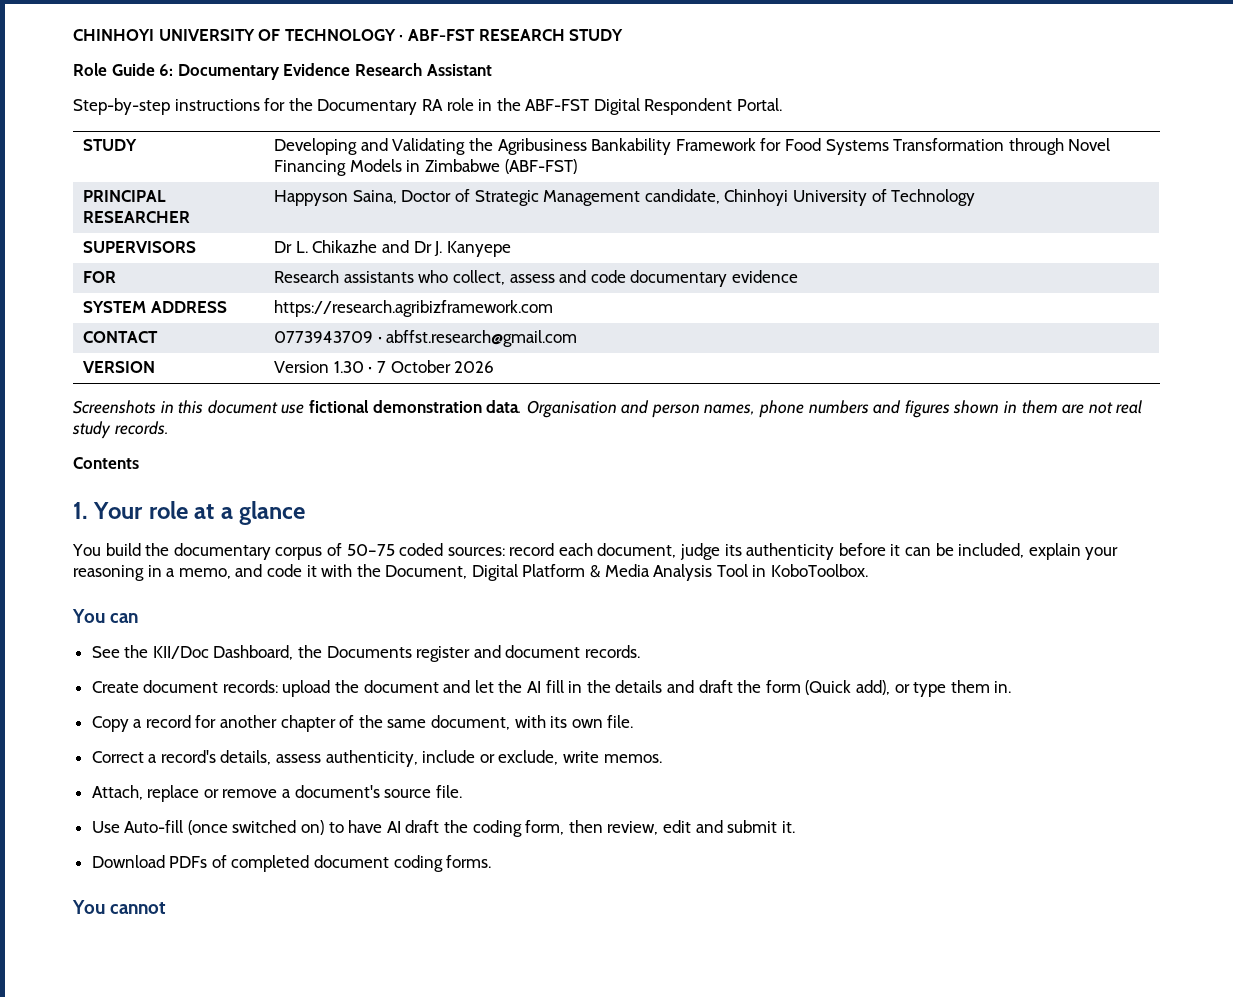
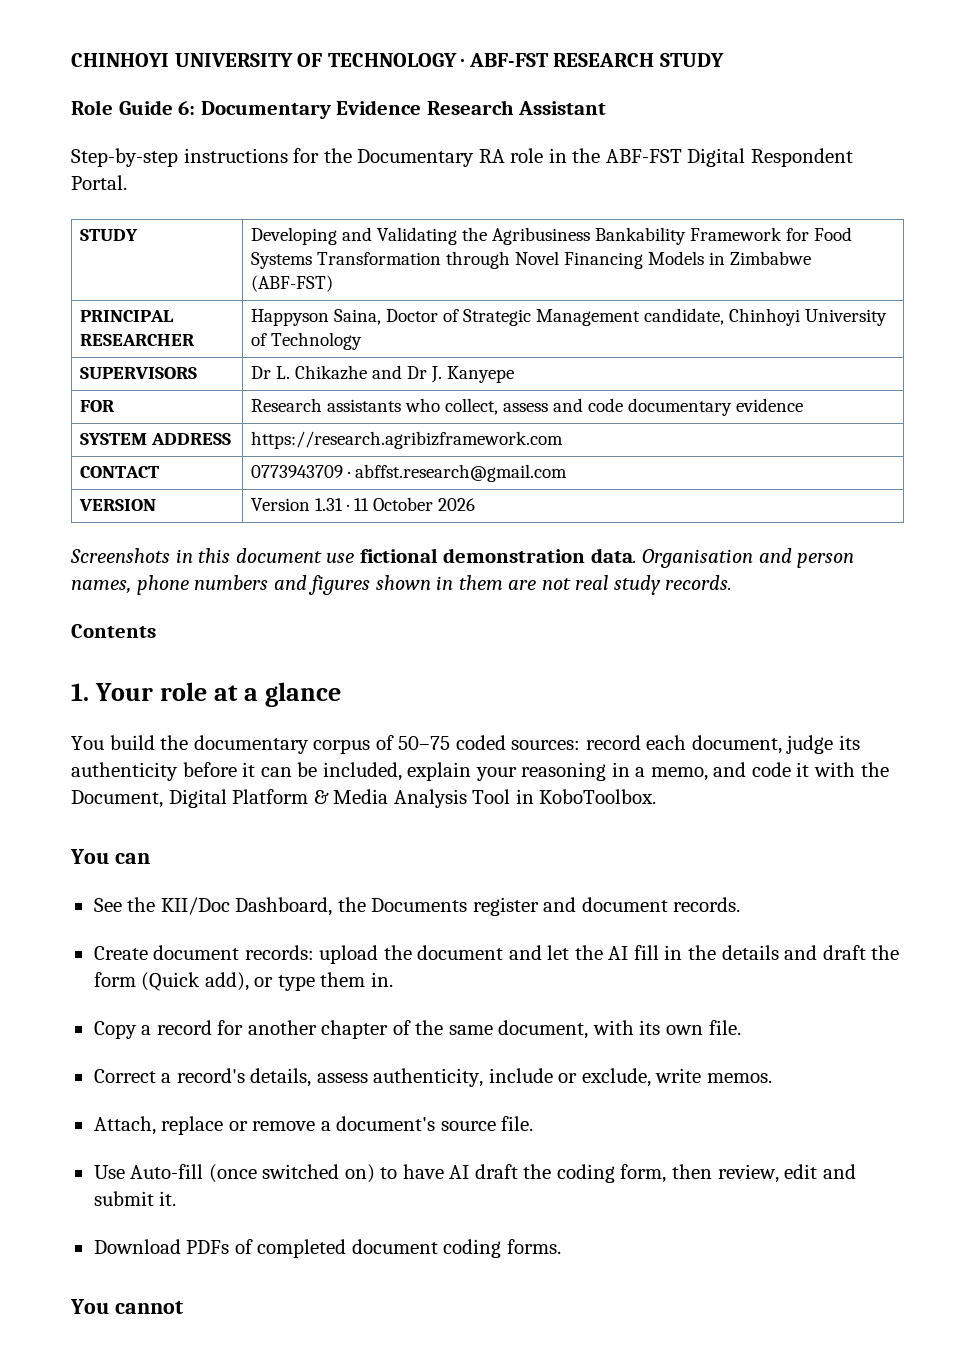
[333,361,387,373] 1.30 · 7 -> [314,498,369,511] 1.31 · 11

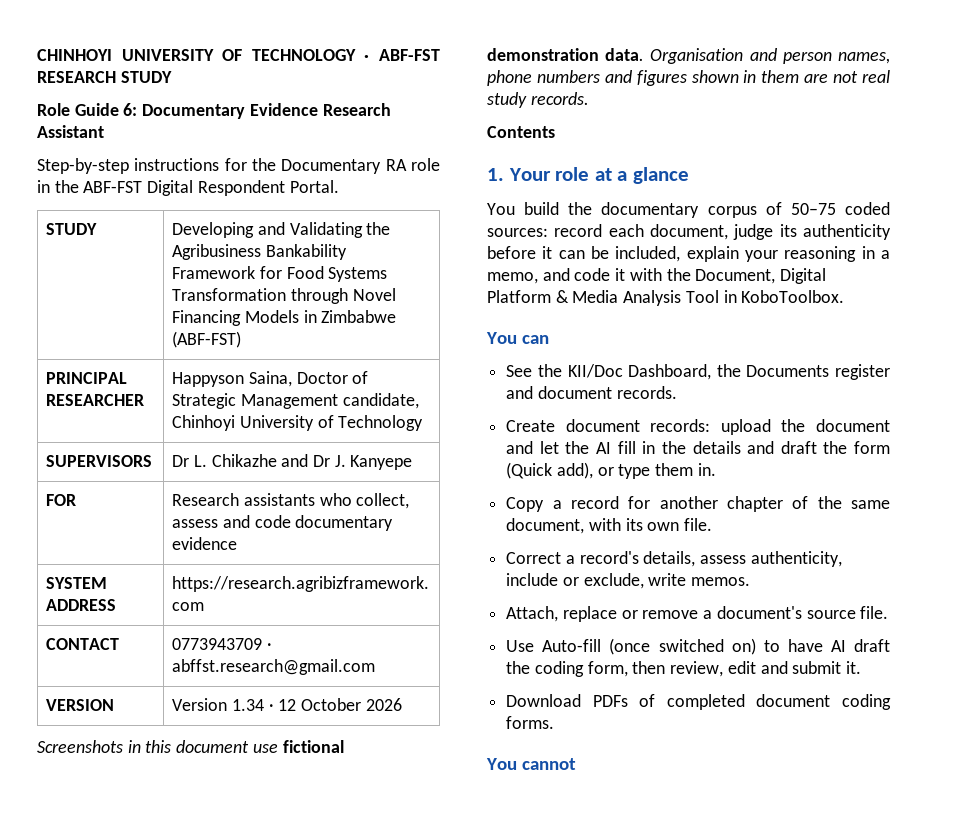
[314,498,369,511] 1.31 · 11 -> [231,699,297,711] 1.34 · 12

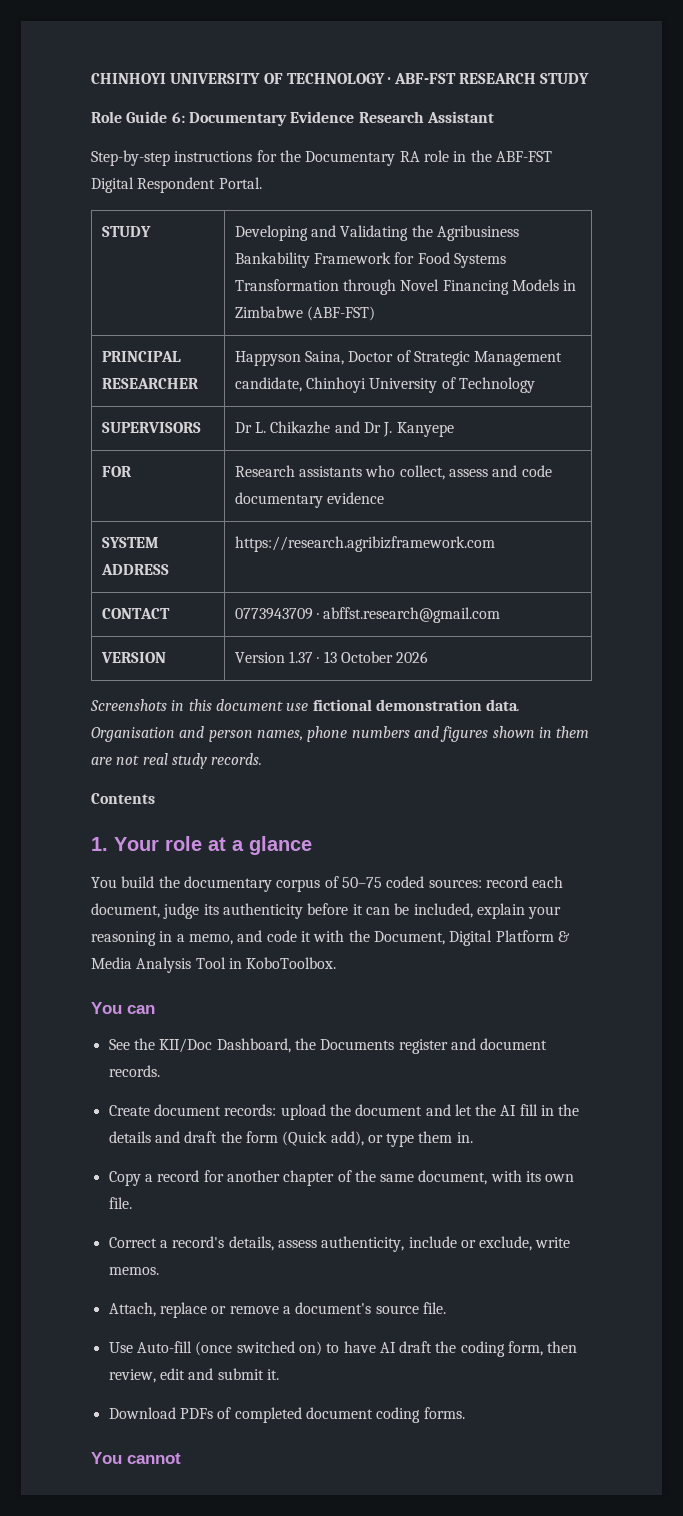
[231,699,297,711] 1.34 · 12 -> [289,651,337,663] 1.37 · 13

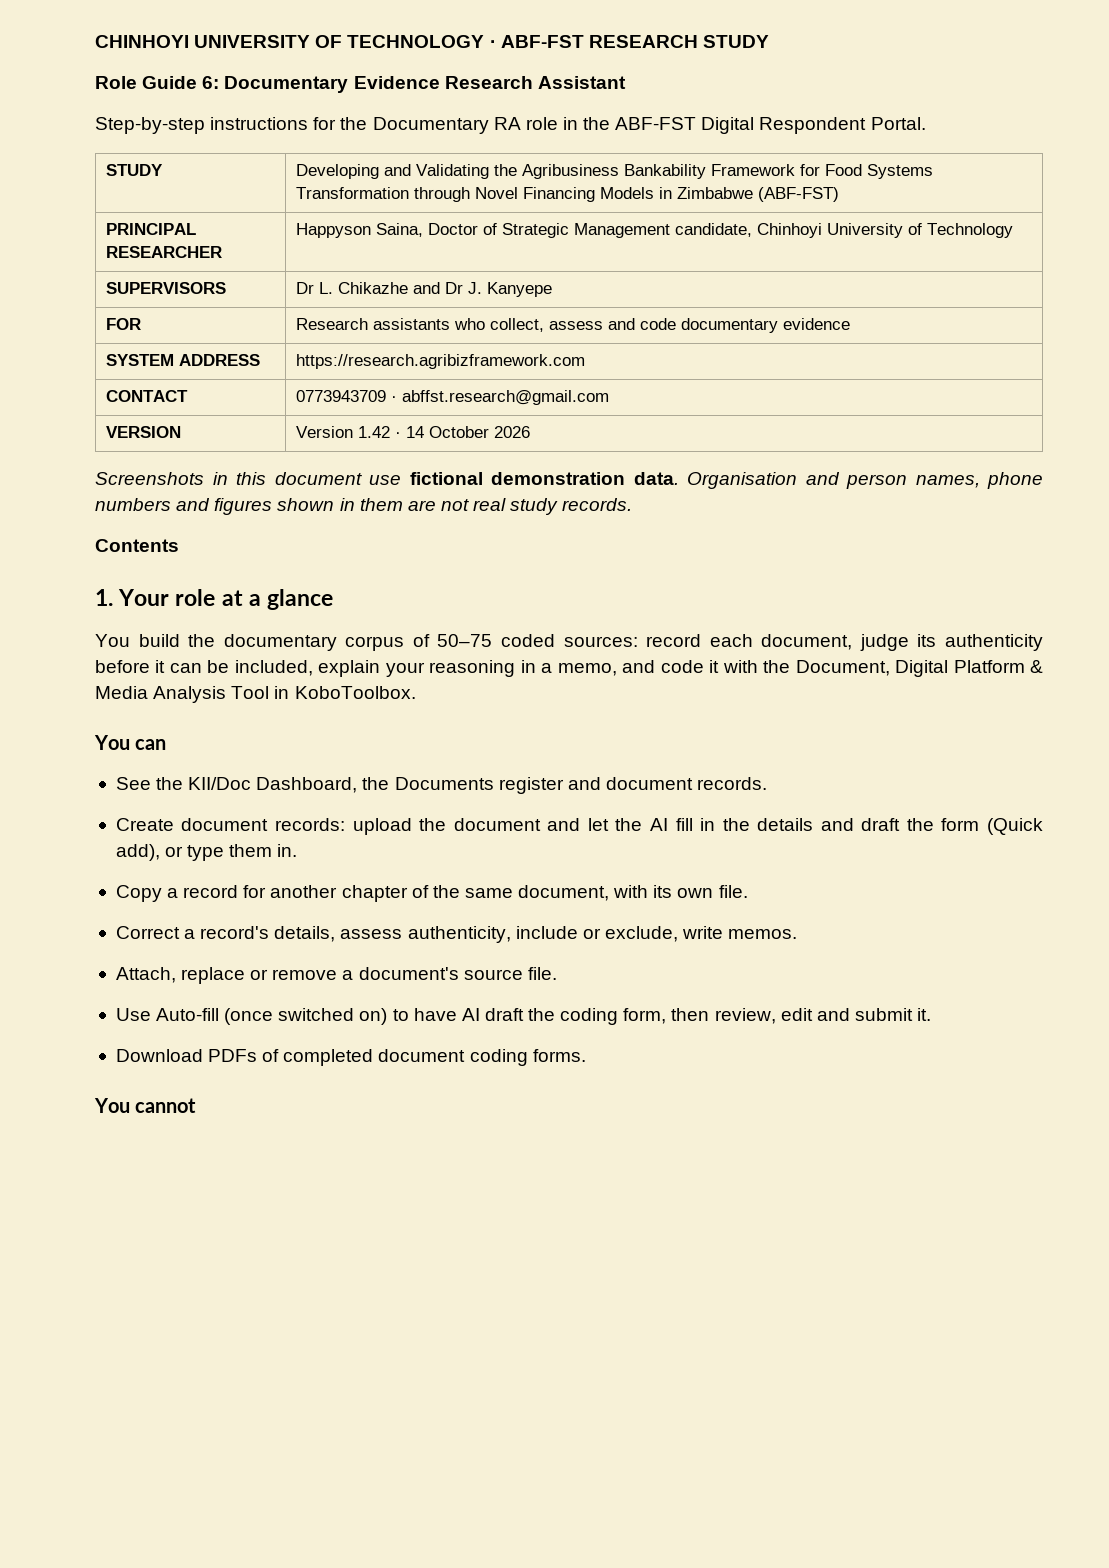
[289,651,337,663] 1.37 · 13 -> [358,426,425,438] 1.42 · 14

